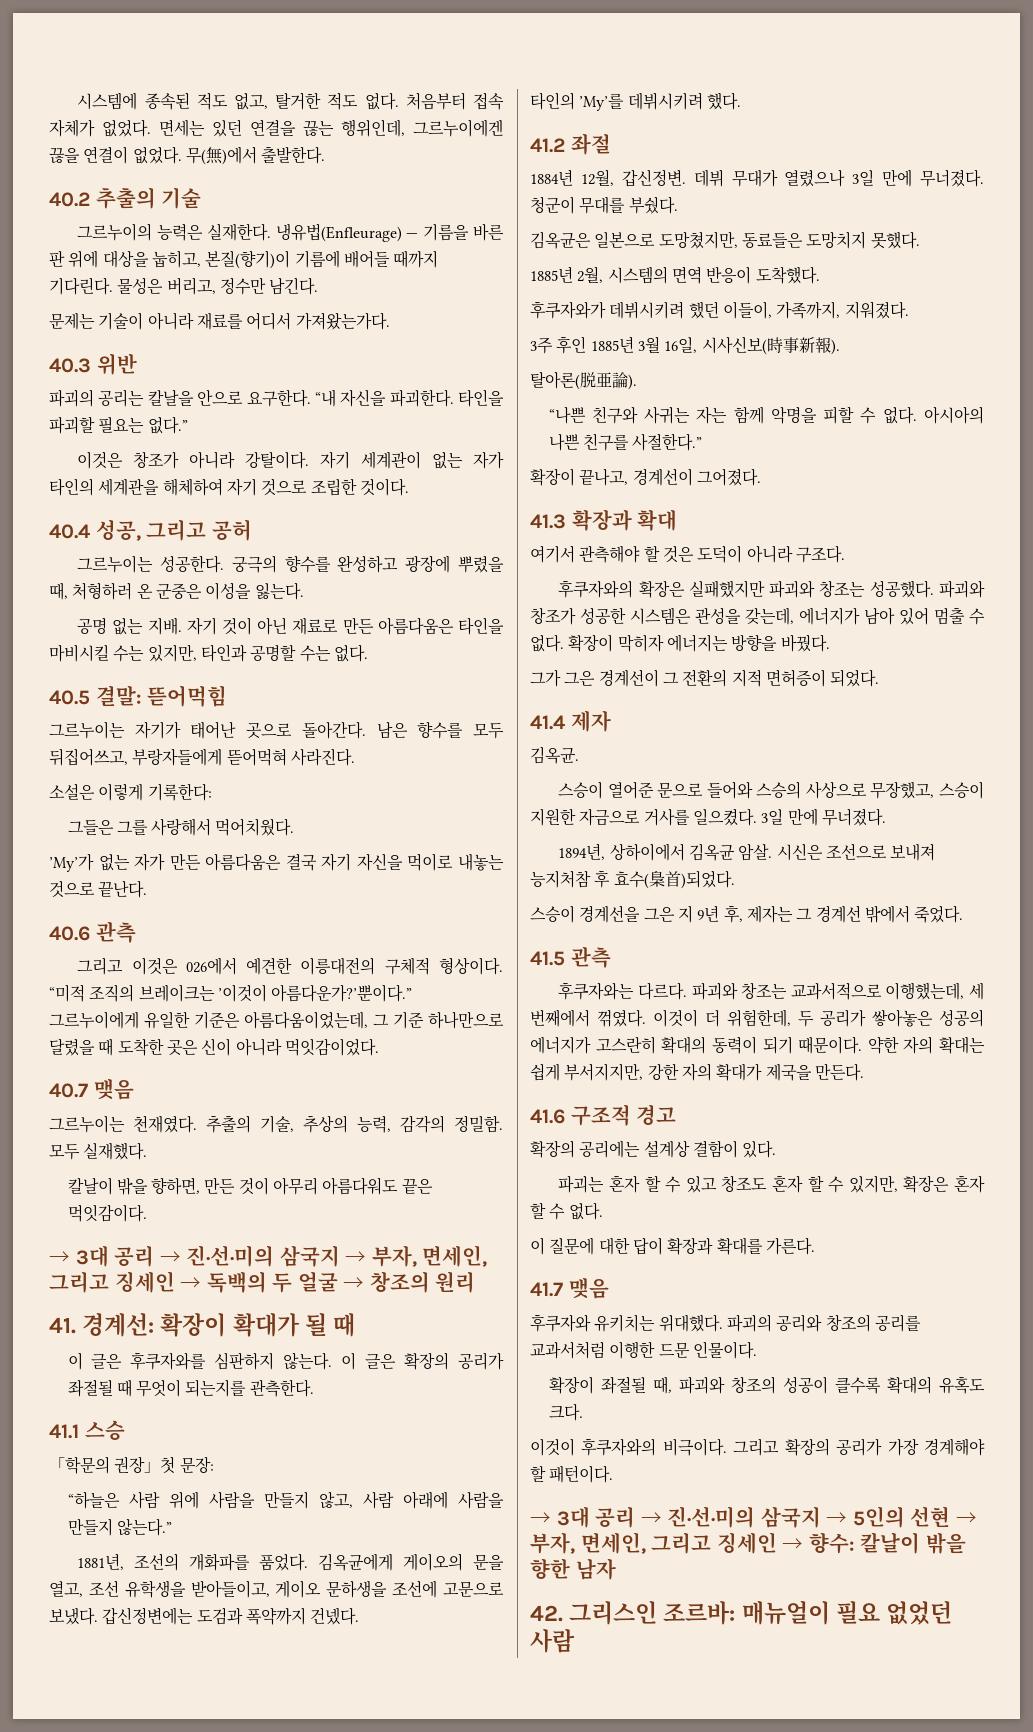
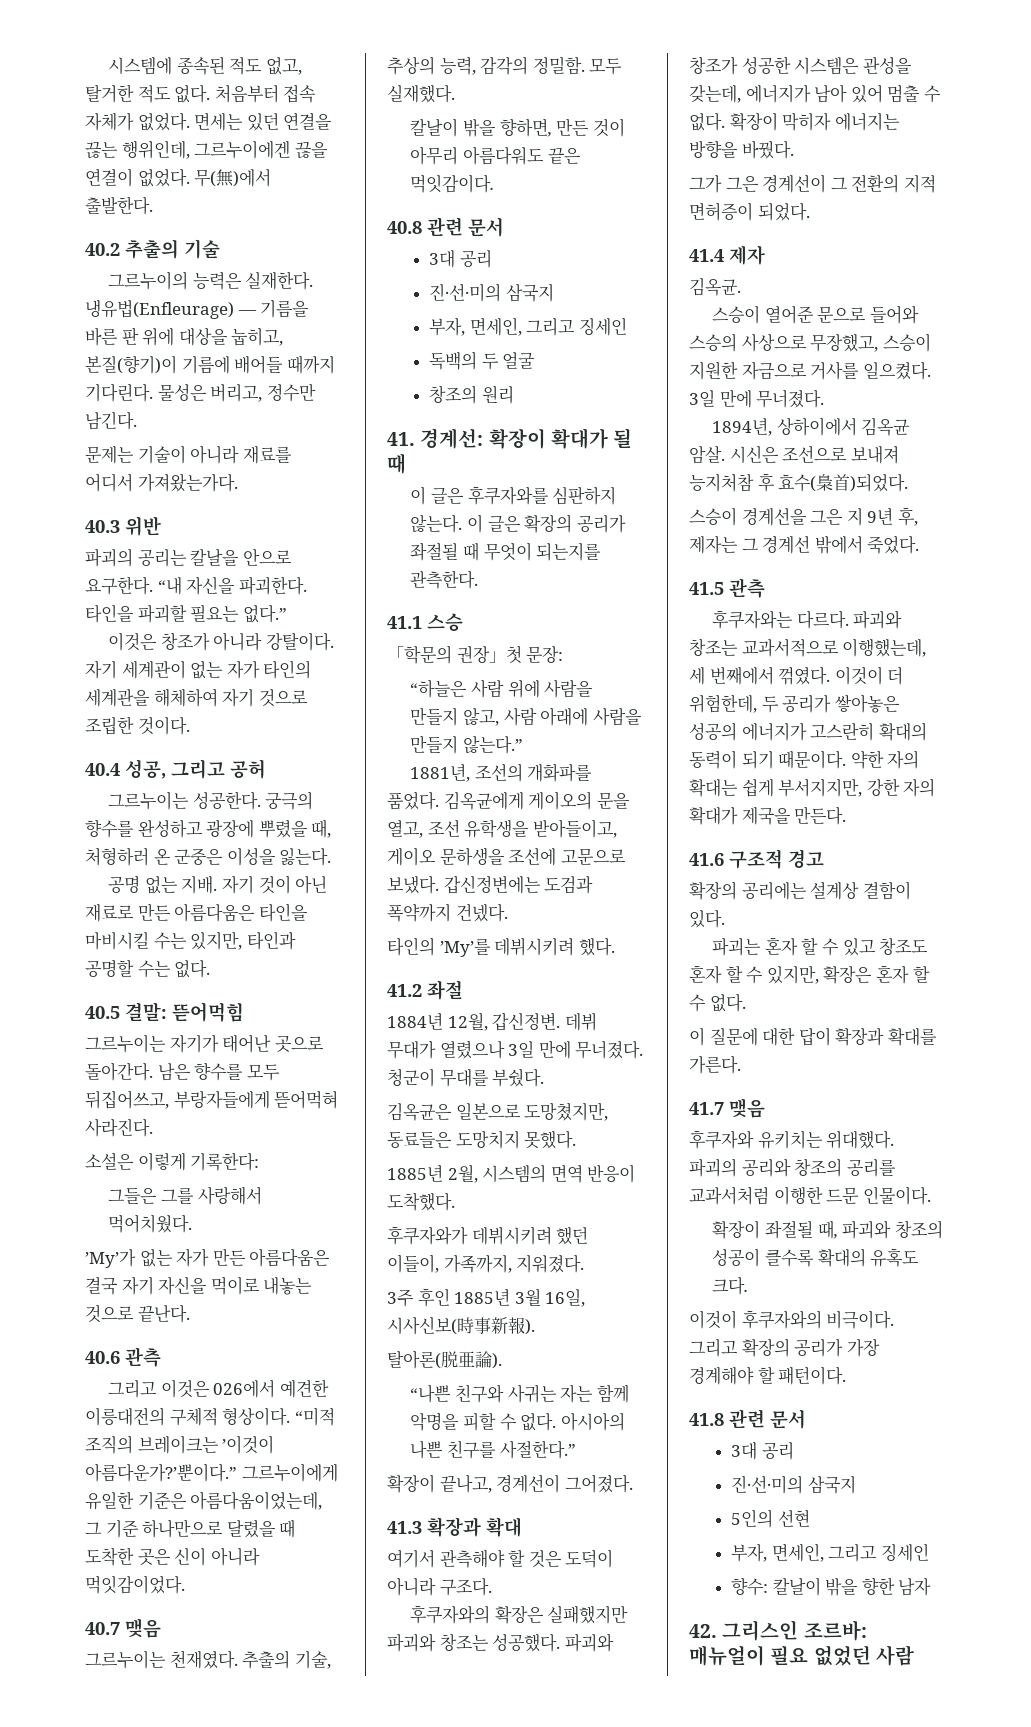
[49,1245,488,1267] [49,1271,202,1293] → 3대 공리 → 진·선·미의 삼국지 → 부자, 면세인, 그리고 징세인 → -> [387,217,504,237] [429,250,492,268] [429,283,554,302] [429,317,627,336] 40.8 관련 문서 // 3대 공리 // 진·선·미의 삼국지 // 부자, 면세인, 그리고 징세인 //
[343,1277,365,1290] → -> (536, 360) //
[530,1506,848,1528] → 3대 공리 → 진·선·미의 삼국지 → -> [689,1409,806,1429] [731,1442,794,1460] [731,1475,856,1494] 41.8 관련 문서 // 3대 공리 // 진·선·미의 삼국지 //
[955,1512,977,1525] [530,1532,804,1554] → 부자, 면세인, 그리고 징세인 → -> [731,1543,929,1562] // 부자, 면세인, 그리고 징세인 //

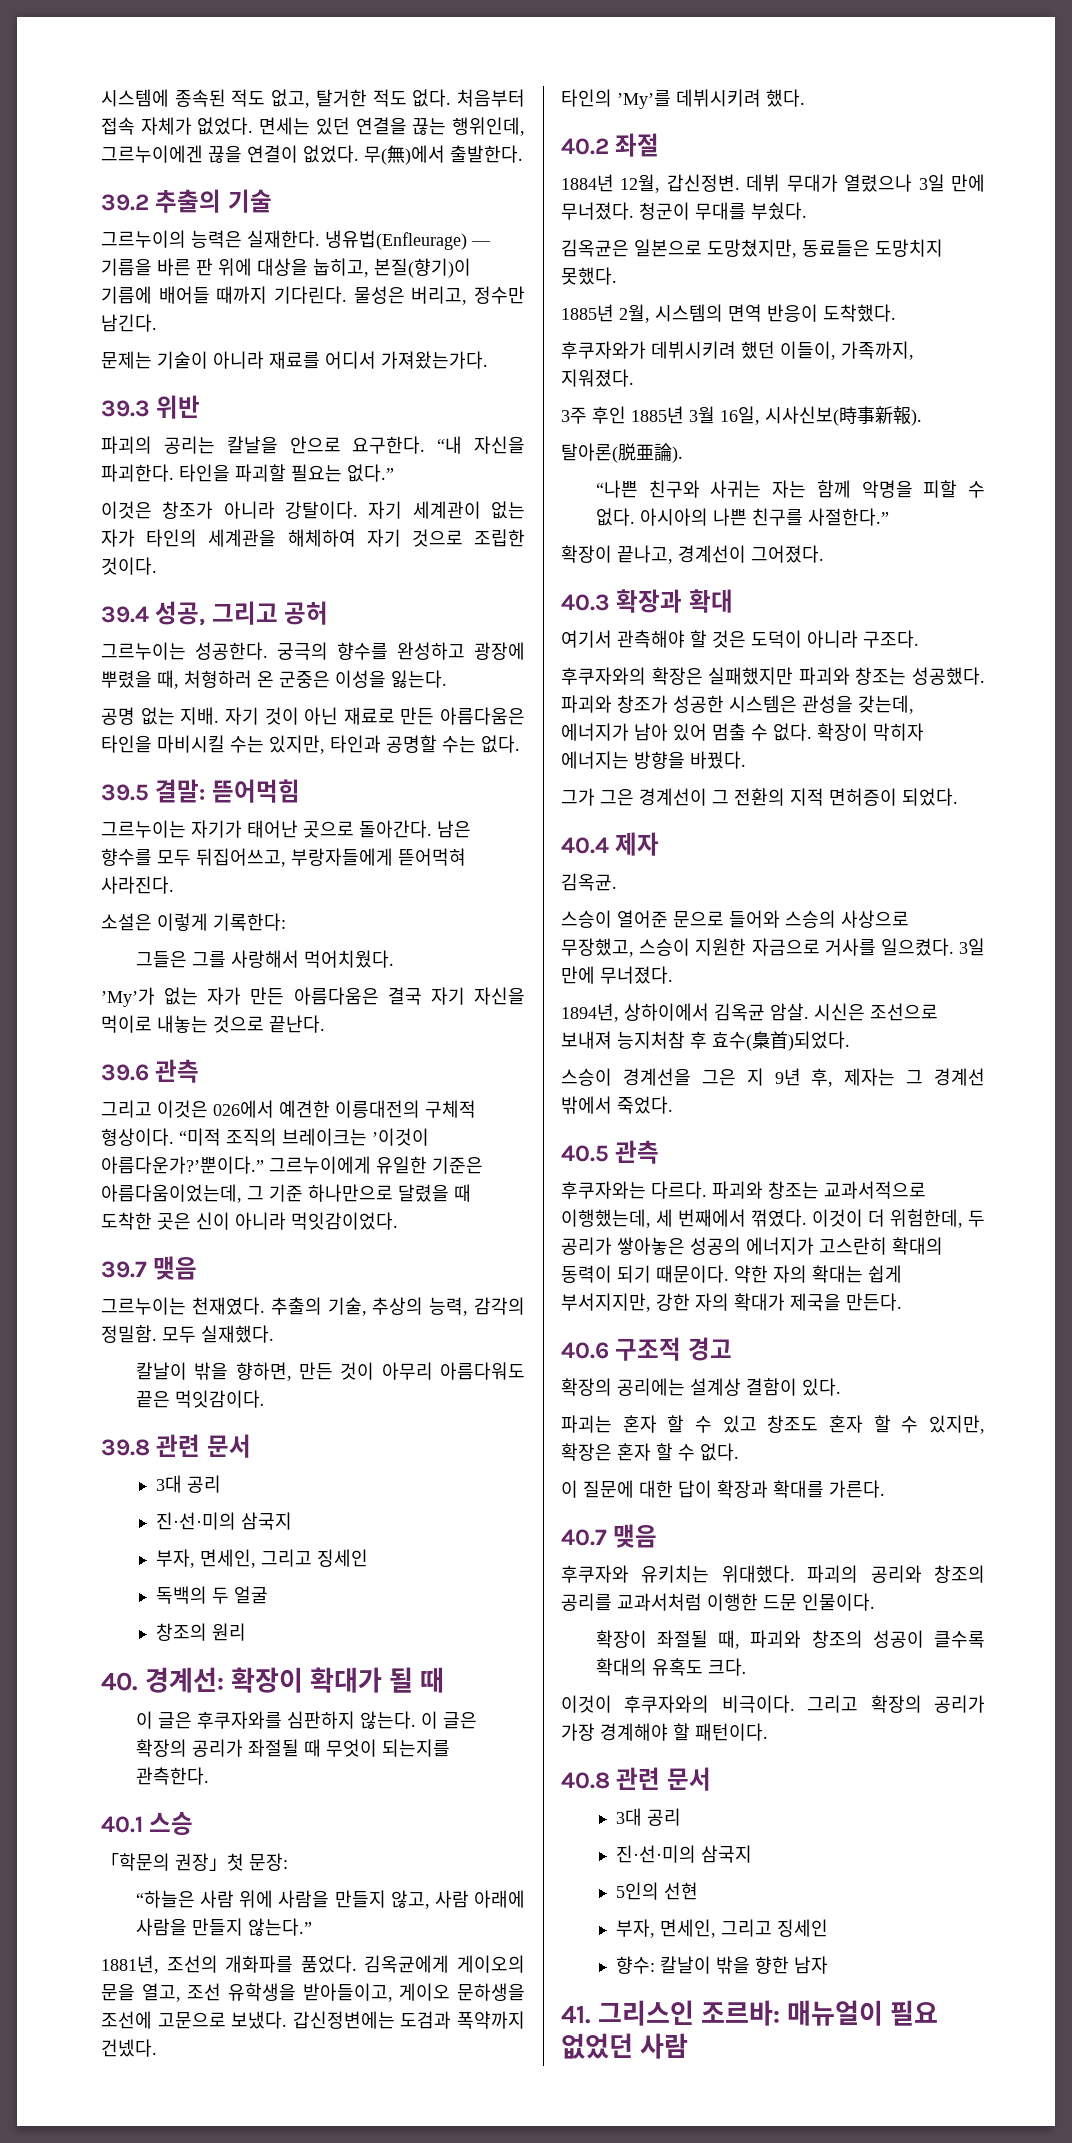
[85,243,120,256] 40.2 -> [101,194,149,211] 39.2
[85,520,120,533] 40.3 -> [101,400,150,417] 39.3
[85,763,120,776] 40.4 -> [101,606,149,623] 39.4
[85,1006,120,1019] 40.5 -> [101,784,149,801] 39.5
[85,1351,120,1364] 40.6 -> [101,1064,149,1081] 39.6
[85,1622,120,1635] 40.7 -> [101,1261,147,1278] 39.7
[387,221,422,234] 40.8 -> [101,1439,150,1456] 39.8
[387,432,415,446] 41. -> [101,1672,138,1691] 40.
[387,616,422,629] 41.1 -> [101,1816,143,1833] 40.1
[387,984,422,997] 41.2 -> [561,138,609,155] 40.2
[387,1521,422,1534] 41.3 -> [561,594,610,611] 40.3
[689,249,724,262] 41.4 -> [561,837,609,854] 40.4
[689,582,724,595] 41.5 -> [561,1145,609,1162] 40.5
[689,853,724,866] 41.6 -> [561,1342,609,1359] 40.6
[689,1102,724,1115] 41.7 -> [561,1529,607,1546] 40.7
[689,1413,724,1426] 41.8 -> [561,1772,610,1789] 40.8
[689,1624,717,1638] 42. -> [561,2005,591,2024] 41.

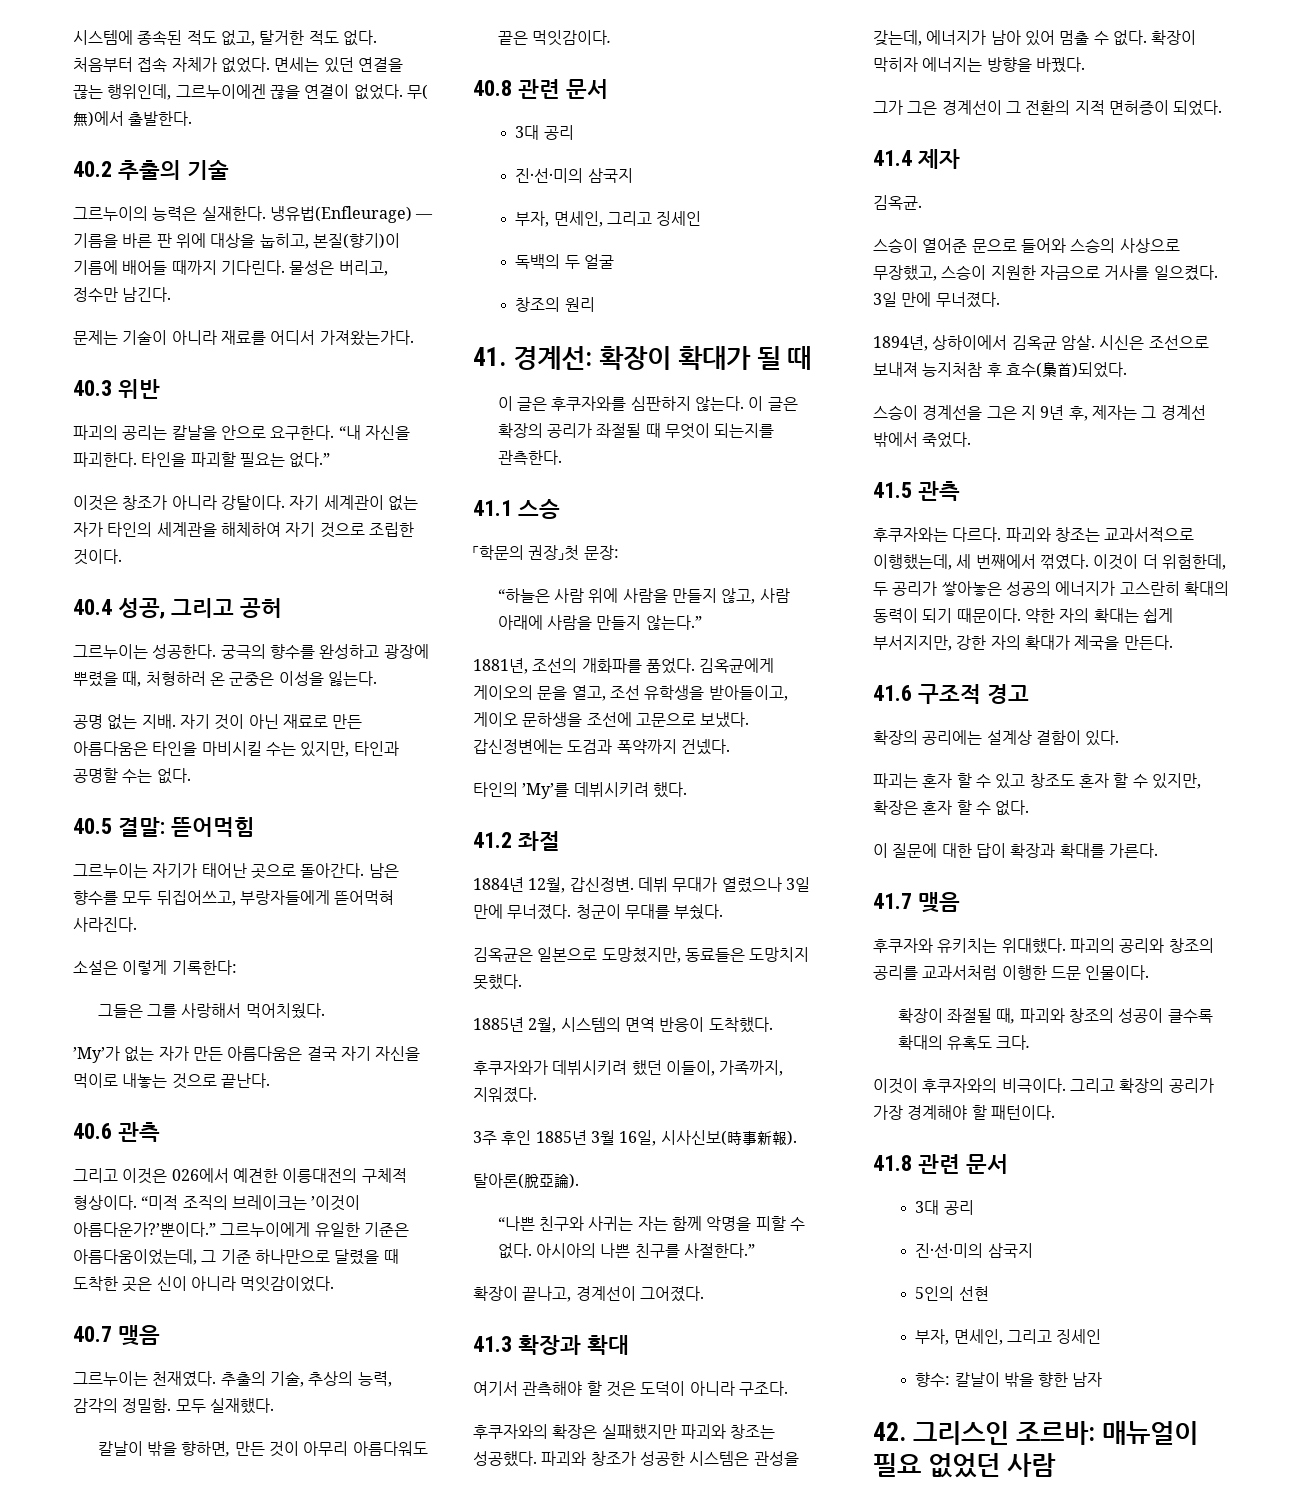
[101,194,149,211] 39.2 -> [73,161,112,177] 40.2
[101,400,150,417] 39.3 -> [73,380,112,396] 40.3
[101,606,149,623] 39.4 -> [73,599,112,615] 40.4
[101,784,149,801] 39.5 -> [73,818,112,834] 40.5
[101,1064,149,1081] 39.6 -> [73,1123,112,1139] 40.6
[101,1261,147,1278] 39.7 -> [73,1326,112,1342] 40.7
[101,1439,150,1456] 39.8 -> [473,80,512,96] 40.8
[101,1672,138,1691] 40. -> [473,347,506,366] 41.
[101,1816,143,1833] 40.1 -> [473,500,512,516] 41.1
[561,138,609,155] 40.2 -> [473,832,512,848] 41.2
[618,443,654,461] 脱亜 -> [524,1174,554,1188] 脫亞
[561,594,610,611] 40.3 -> [473,1336,512,1352] 41.3
[561,837,609,854] 40.4 -> [873,150,912,166] 41.4
[561,1145,609,1162] 40.5 -> [873,482,912,498] 41.5
[561,1342,609,1359] 40.6 -> [873,685,912,701] 41.6
[561,1529,607,1546] 40.7 -> [873,893,912,909] 41.7
[561,1772,610,1789] 40.8 -> [873,1155,912,1171] 41.8
[561,2005,591,2024] 41. -> [873,1422,906,1441] 42.

